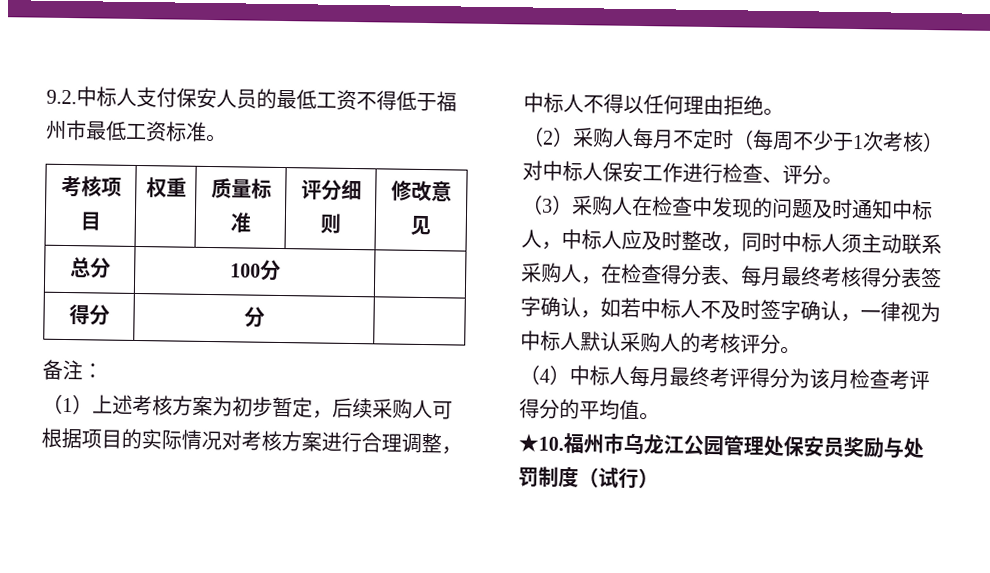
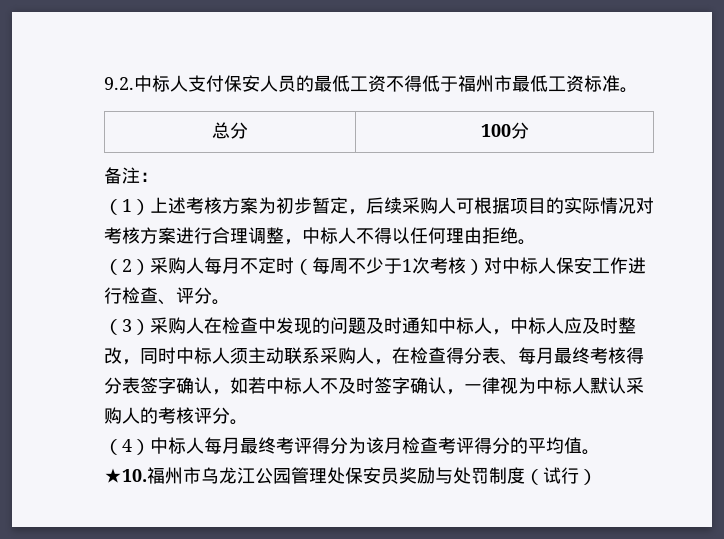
[60,175,122,198] [79,211,102,231] [145,177,187,198] [210,178,272,199] [229,212,252,233] [300,179,362,201] [319,213,341,234] [391,180,452,202] [410,215,431,236] // 考核项目 | 权重 | 质量标准 | 评分细则 | 修改意见 -> (638, 90) none
[68,304,110,326] [243,306,265,328] | // 得分 | 分 | -> (529, 130) none

